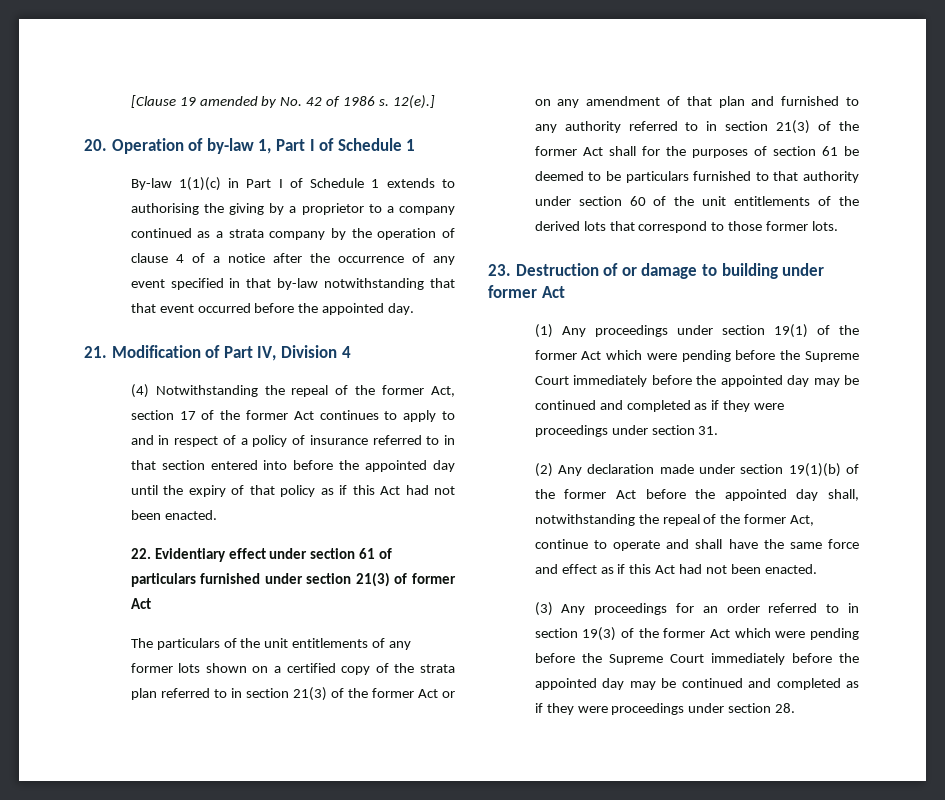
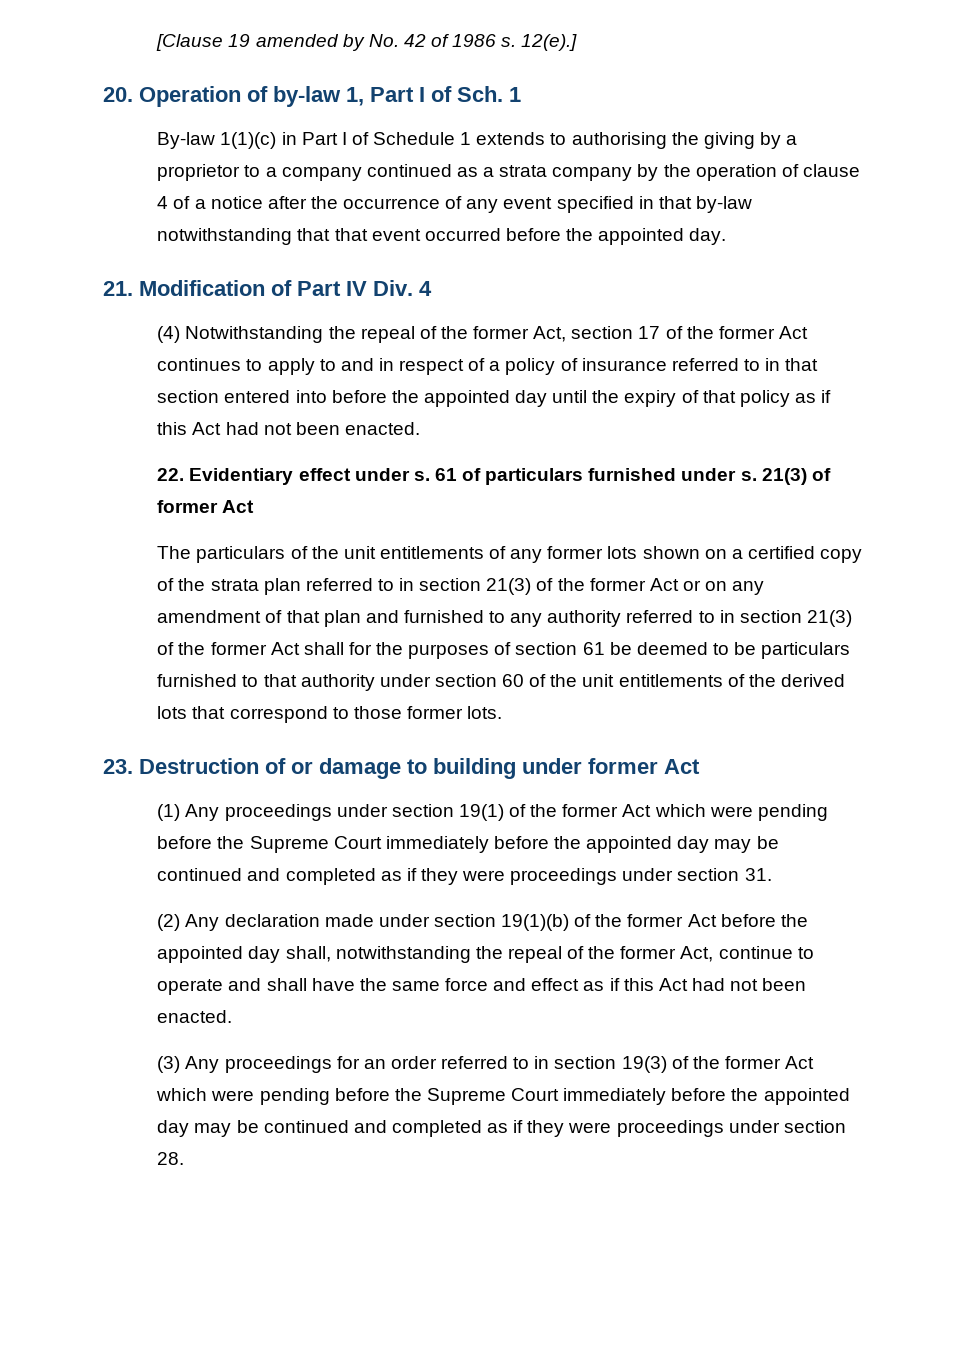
[337,138,402,151] Schedule -> [457,86,503,102] Sch.
[257,345,337,361] IV, Division -> [346,280,413,296] IV Div.
[310,548,356,559] section -> [413,471,430,481] s.
[306,573,352,584] section -> [740,471,757,481] s.

